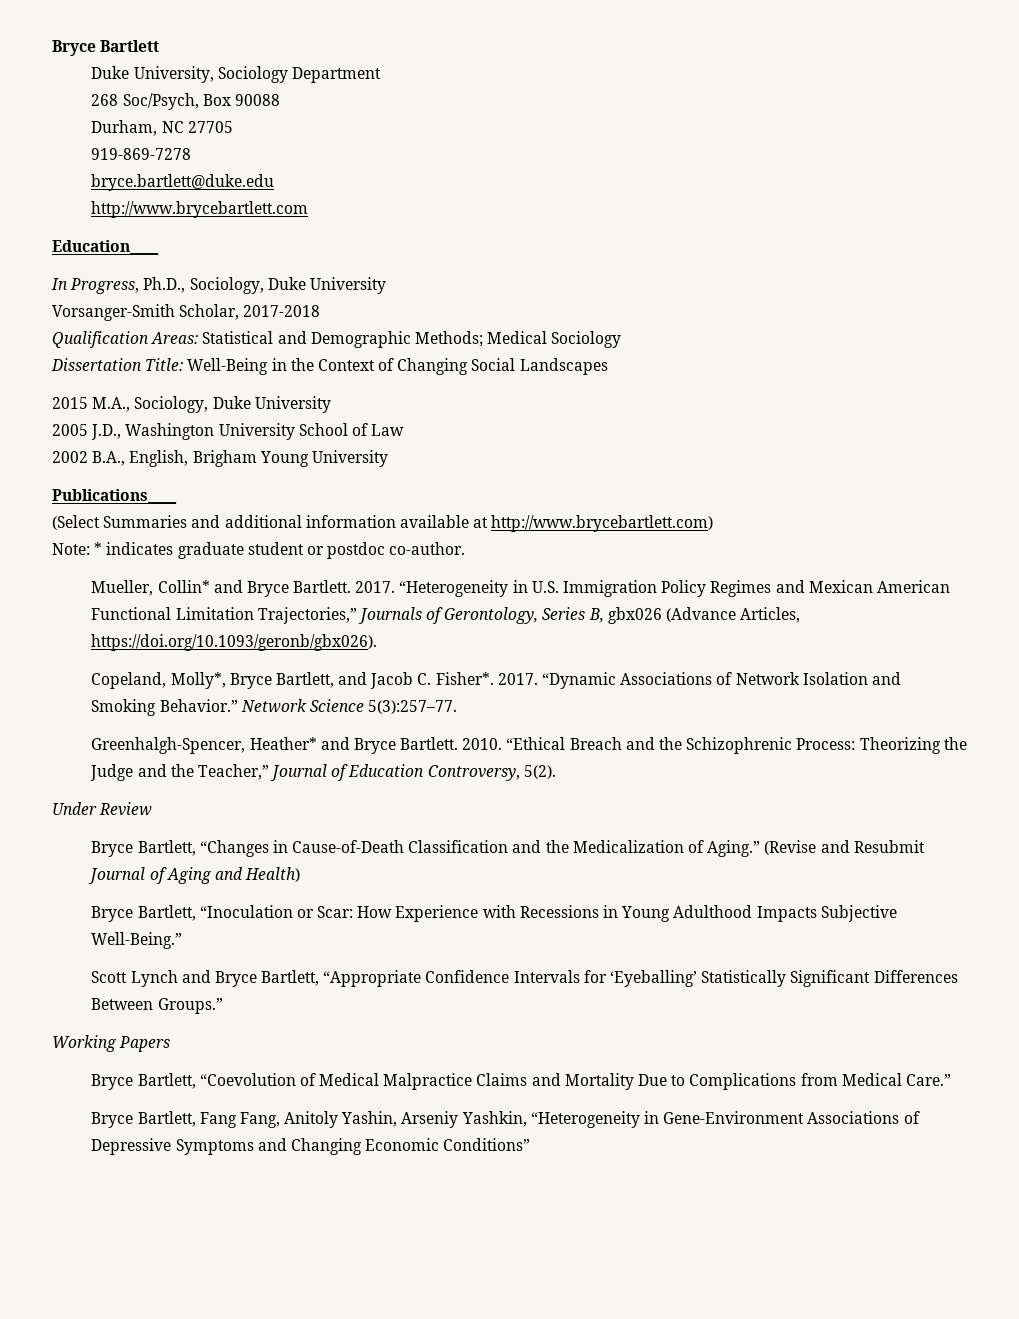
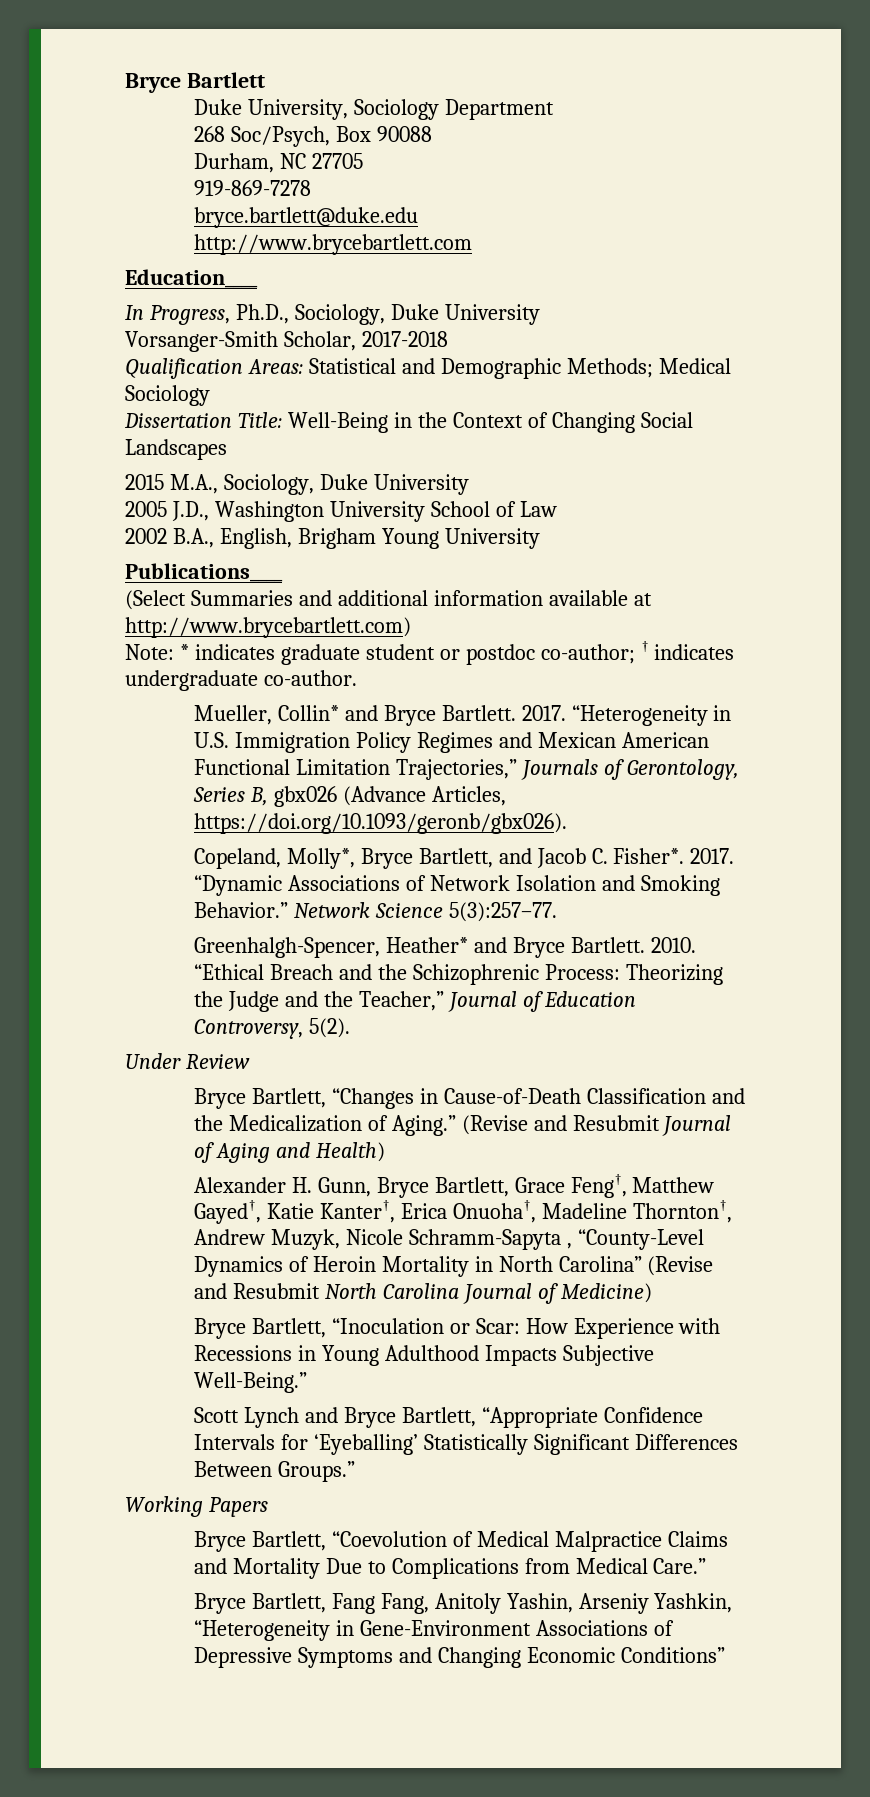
(386, 550) none -> [540,641,735,664] [125,670,258,691] co-author; † indicates undergraduate
(301, 874) none -> [193,1174,715,1198] [193,1200,732,1224] [193,1229,704,1250] [193,1256,714,1277] [193,1283,652,1304] // Alexander H. Gunn, Bryce Bartlett, Grace Feng†, Matthew Gayed†, Katie Kanter†, Erica Onuoha†, Madeline Thornton†, Andrew Muzyk, Nicole Schramm-Sapyta , “County-Level Dynamics of Heroin Mortality in North Carolina” (Revise and Resubmit North Carolina Journal of Medicine)

